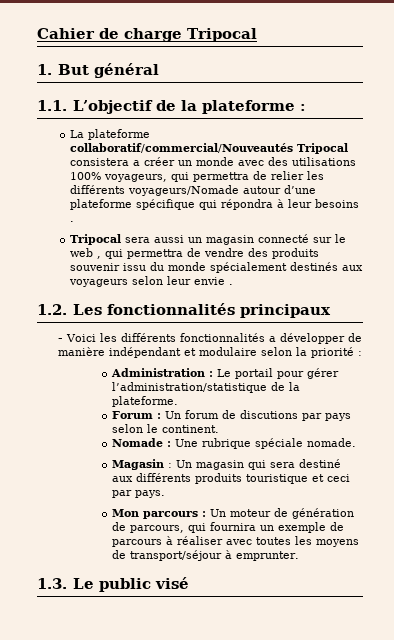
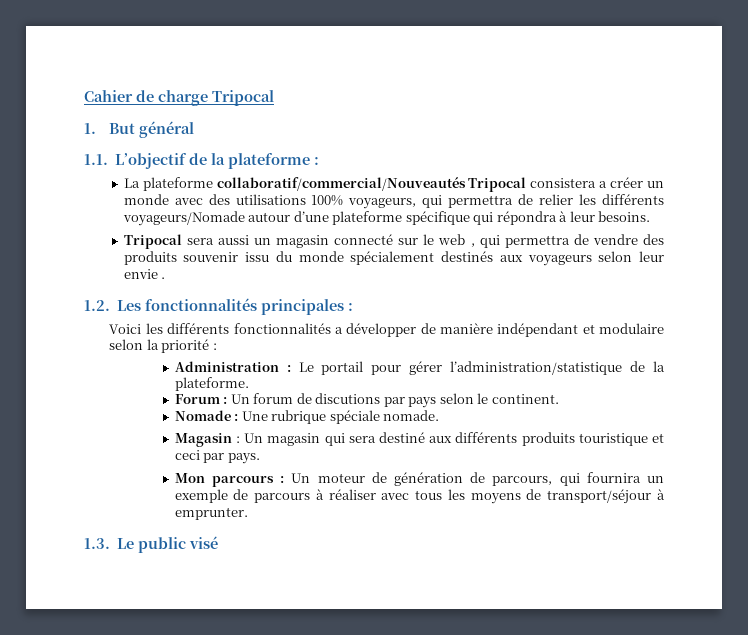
[314,199,359,208] [69,221,74,222] besoins . -> [598,211,651,222] besoins.
[239,304,331,318] [57,338,63,342] principaux // - -> [260,299,353,315] principales : //
[255,537,291,545] toutes -> [415,490,443,500] tous

